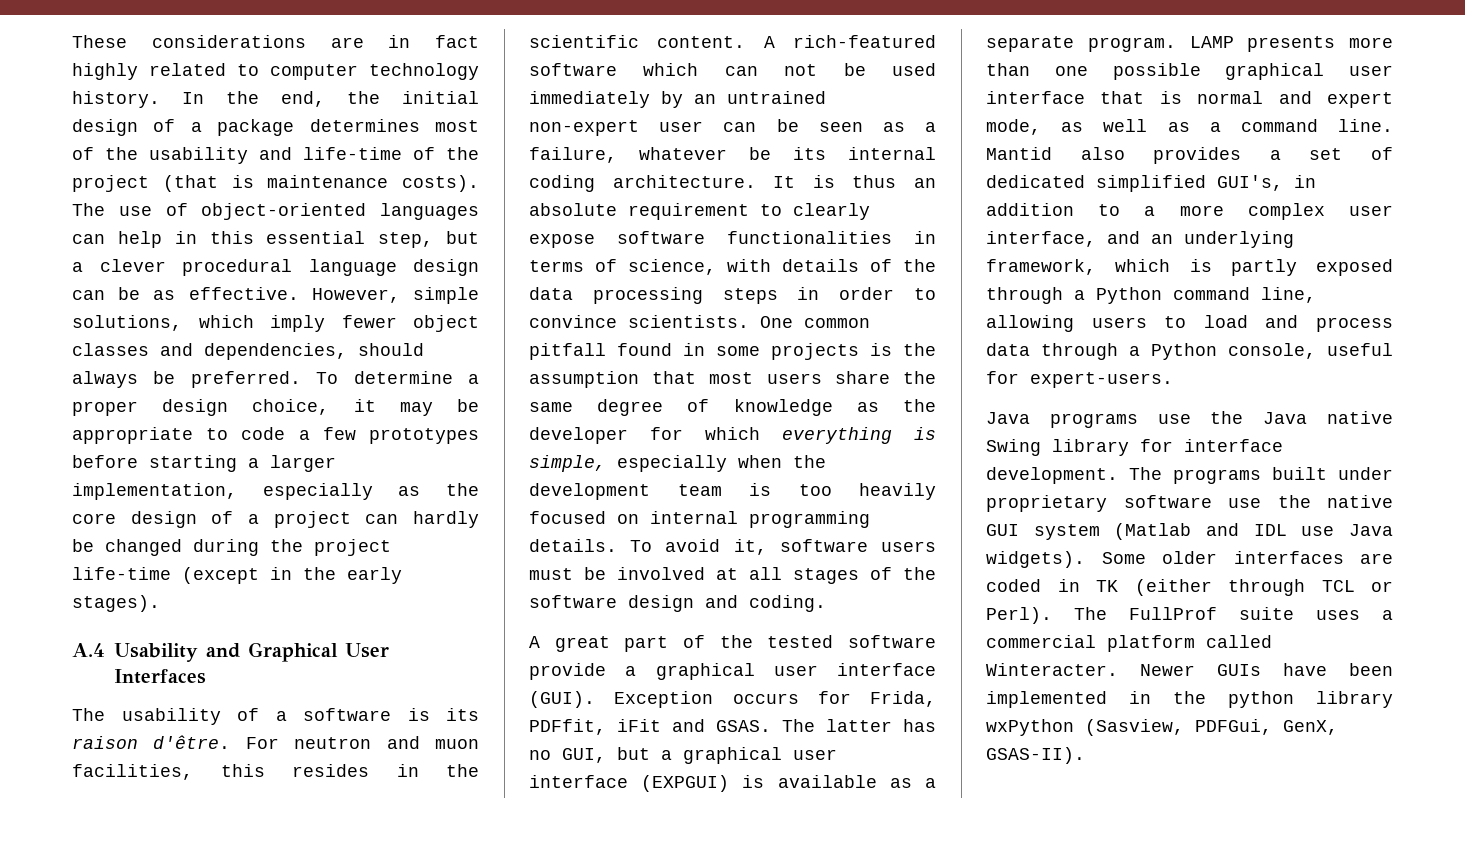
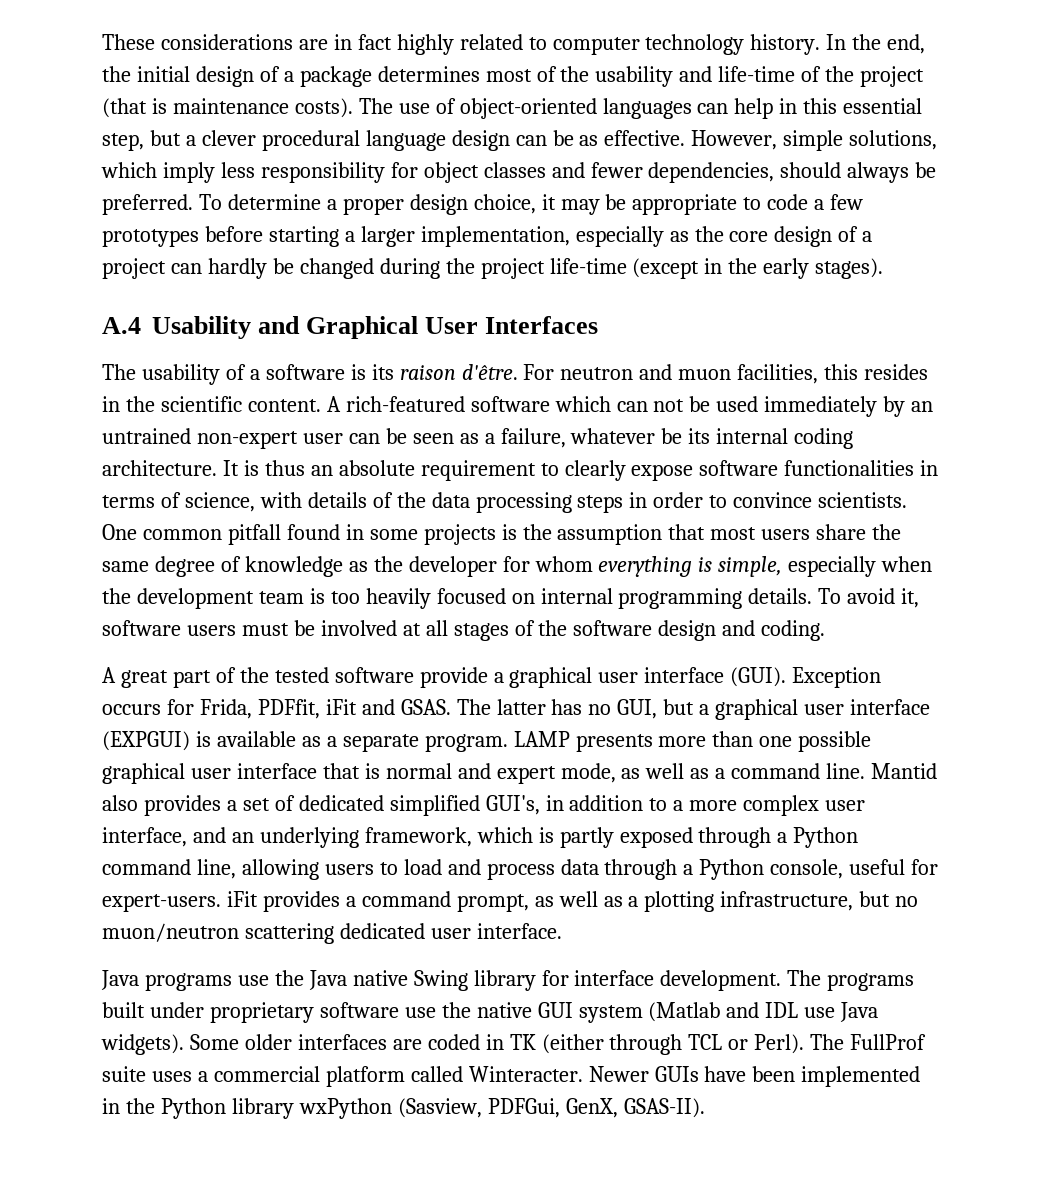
[341,315,397,328] fewer -> [220,162,418,183] less responsibility for
(193, 349) none -> [590,162,643,178] fewer
[705,427,760,440] which -> [534,556,593,572] whom
(1173, 380) none -> [226,891,919,912] [102,923,562,944] iFit provides a command prompt, as well as a plotting infrastructure, but no muon/neutron scattering dedicated user interface.
[1228,691,1294,708] python -> [160,1098,226,1119] Python

